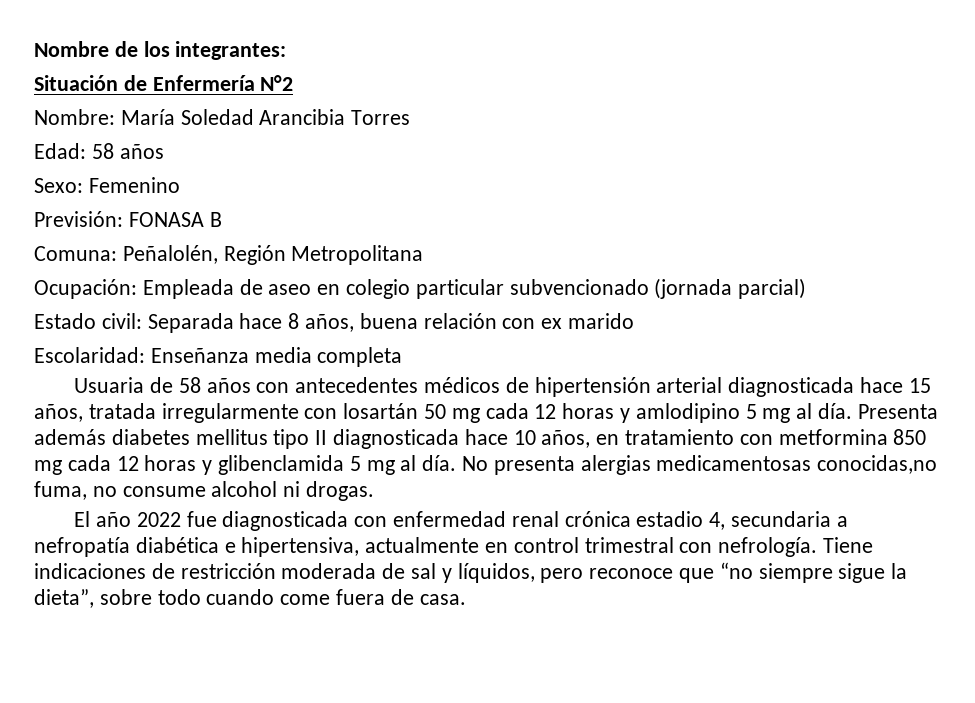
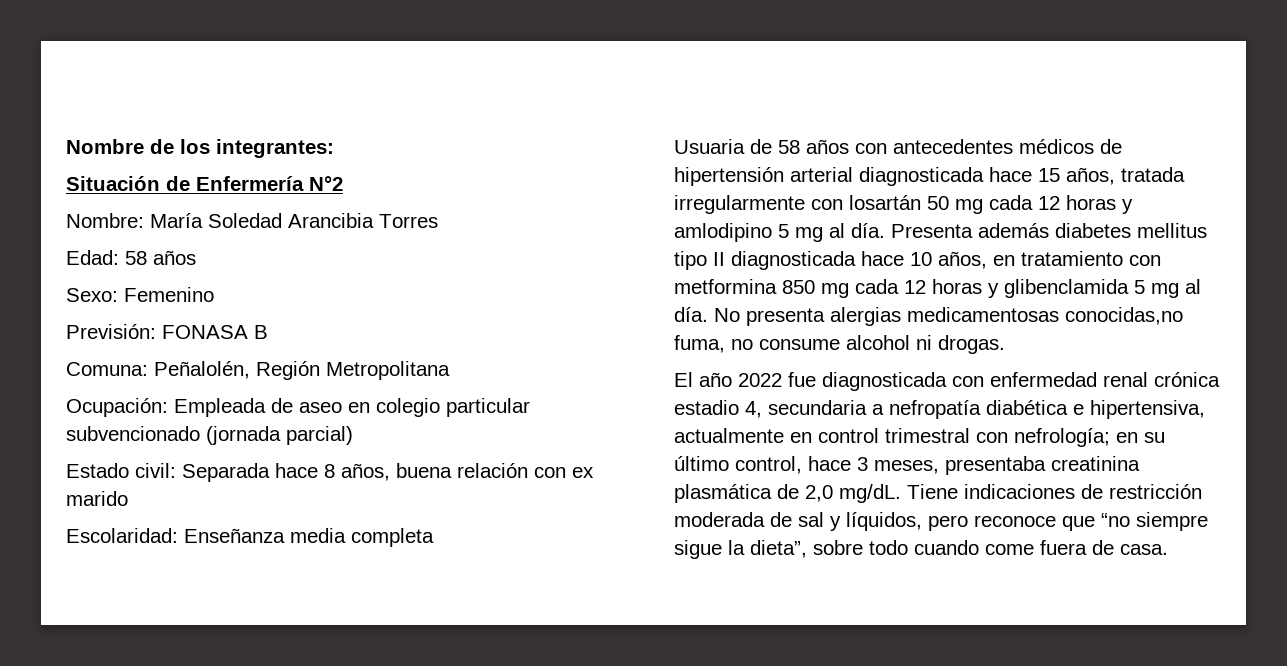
[718,537,818,557] nefrología. -> [1014,428,1165,447] [674,456,1140,475] [674,484,901,503] nefrología; en su último control, hace 3 meses, presentaba creatinina plasmática de 2,0 mg/dL.

